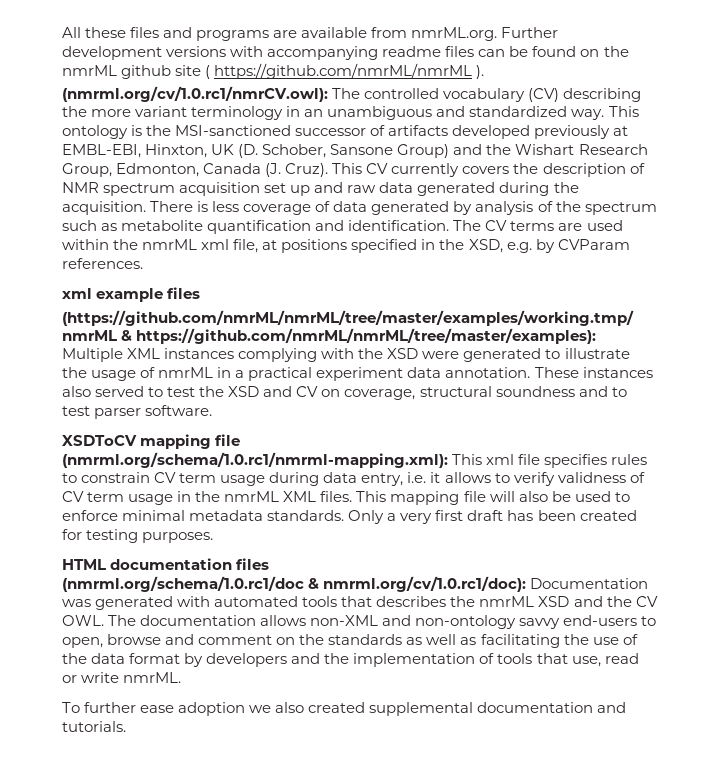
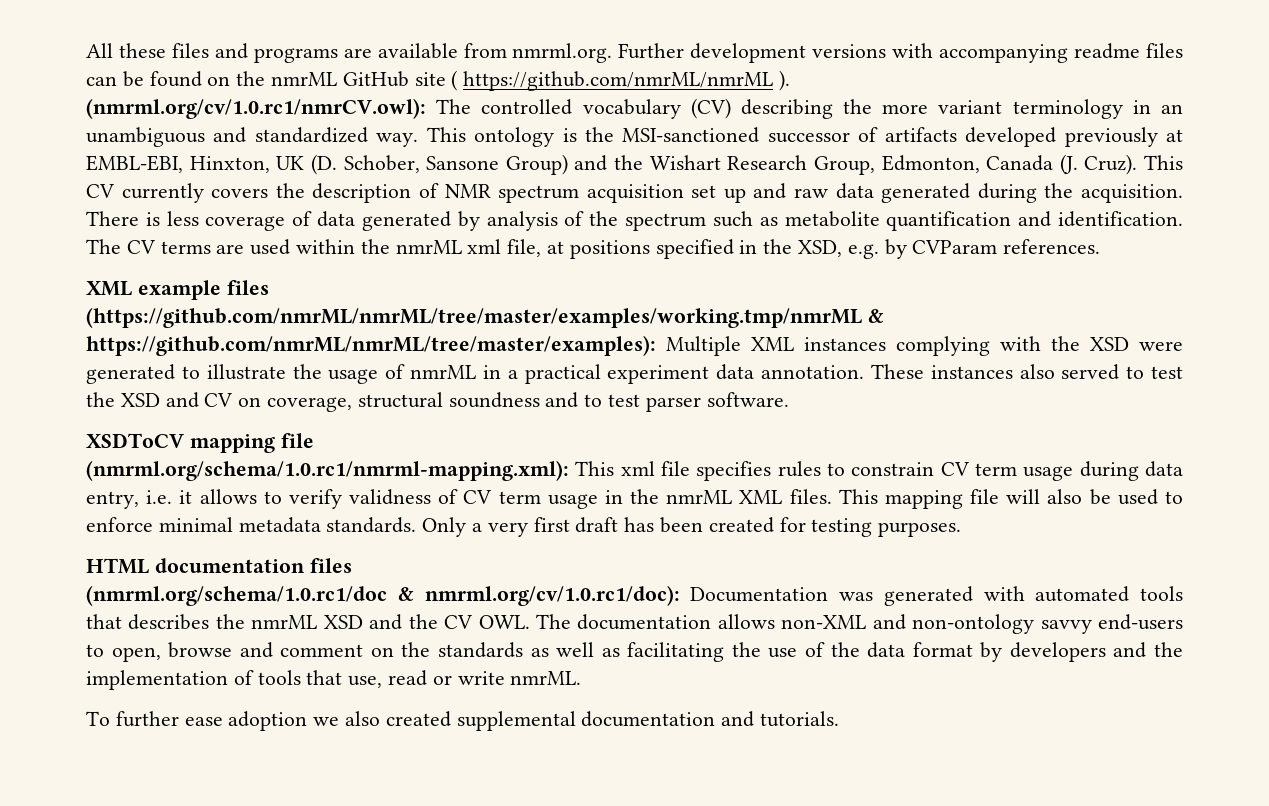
[411,27,498,41] nmrML.org. -> [512,43,613,63] nmrml.org.
[121,65,172,79] github -> [342,71,409,87] GitHub
[62,288,92,299] xml -> [86,281,132,296] XML

